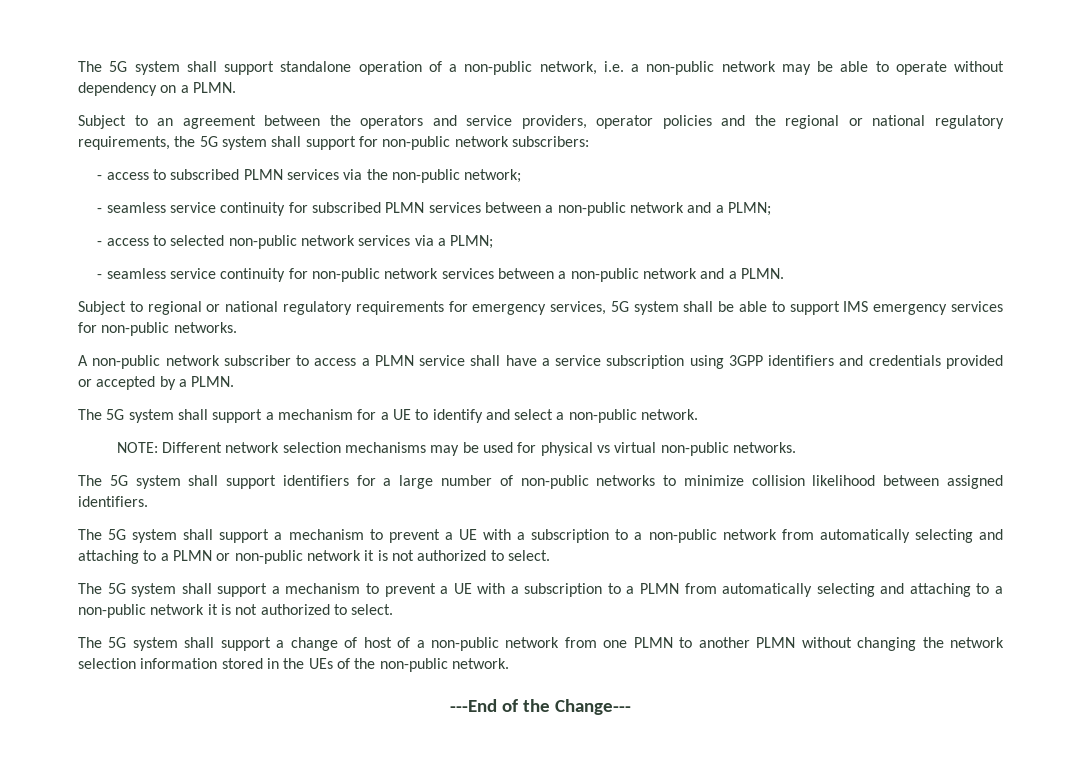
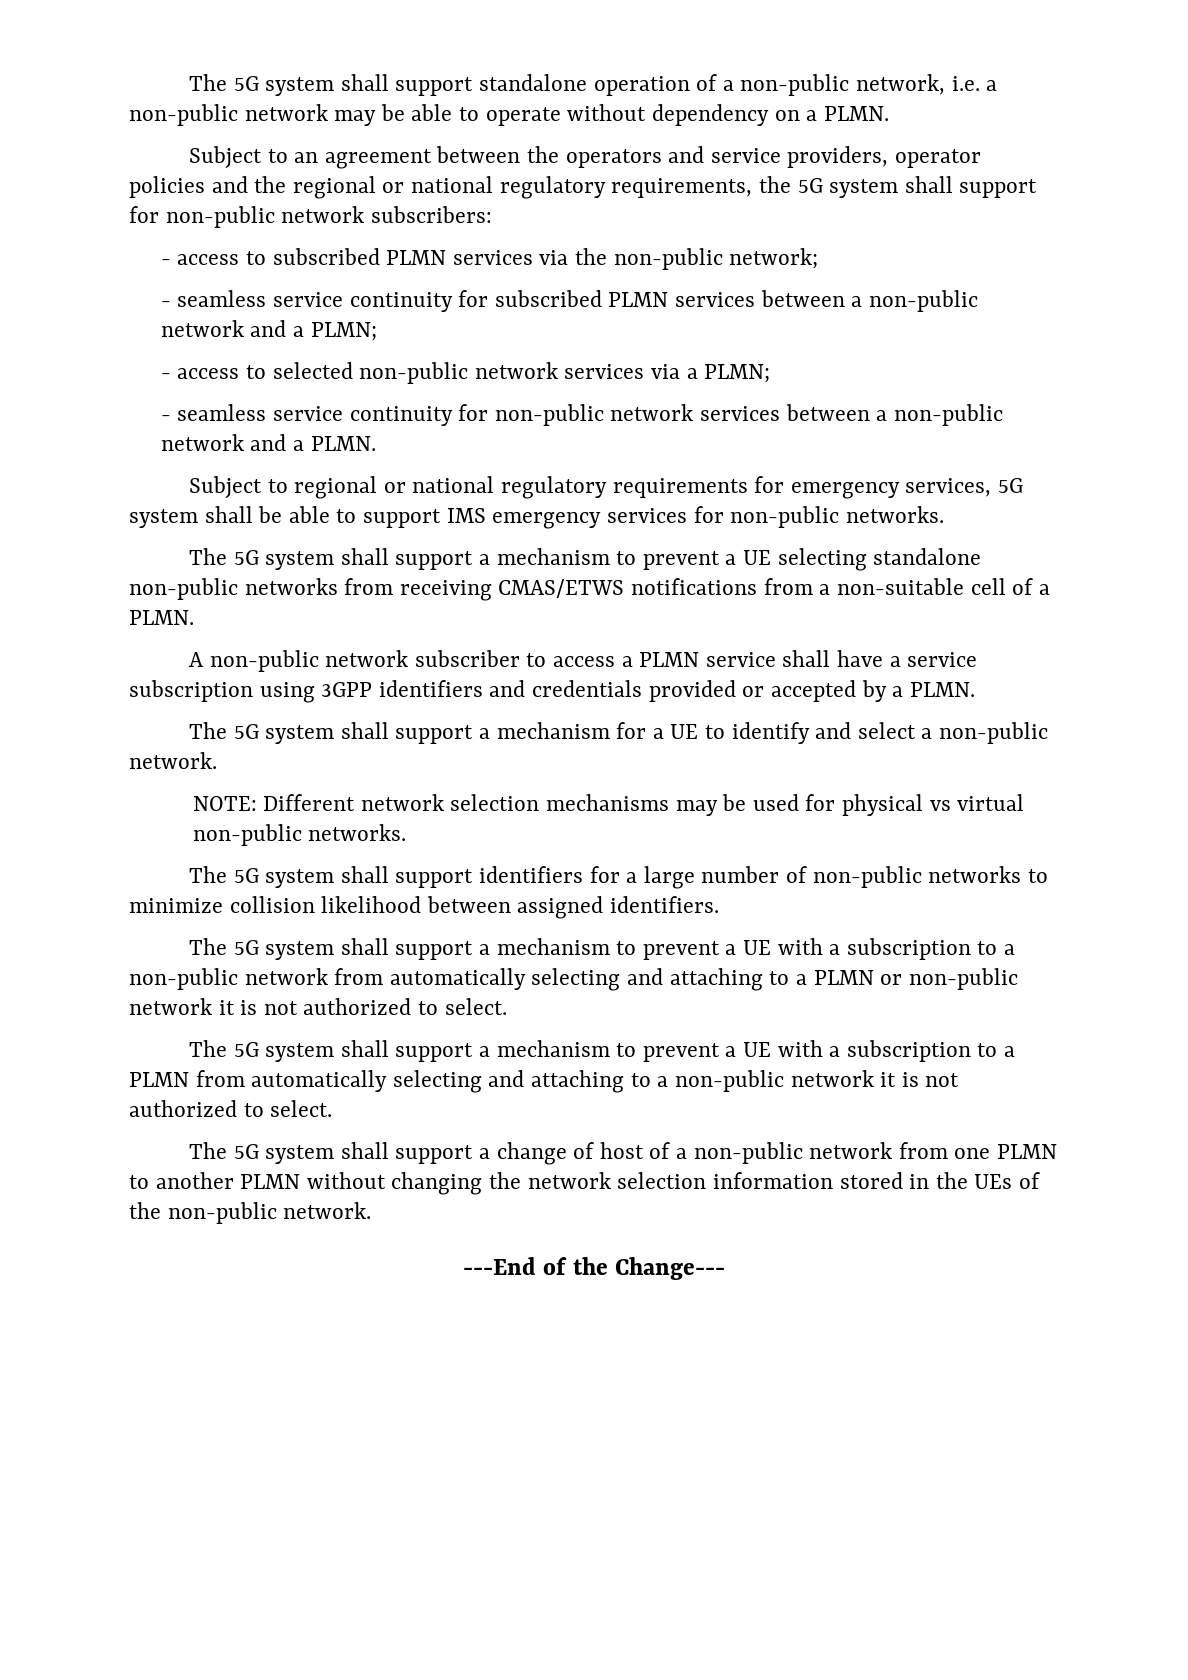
(237, 327) none -> [188,548,982,571] [129,578,1050,601] [129,610,194,625] // The 5G system shall support a mechanism to prevent a UE selecting standalone non-public networks from receiving CMAS/ETWS notifications from a non-suitable cell of a PLMN.

